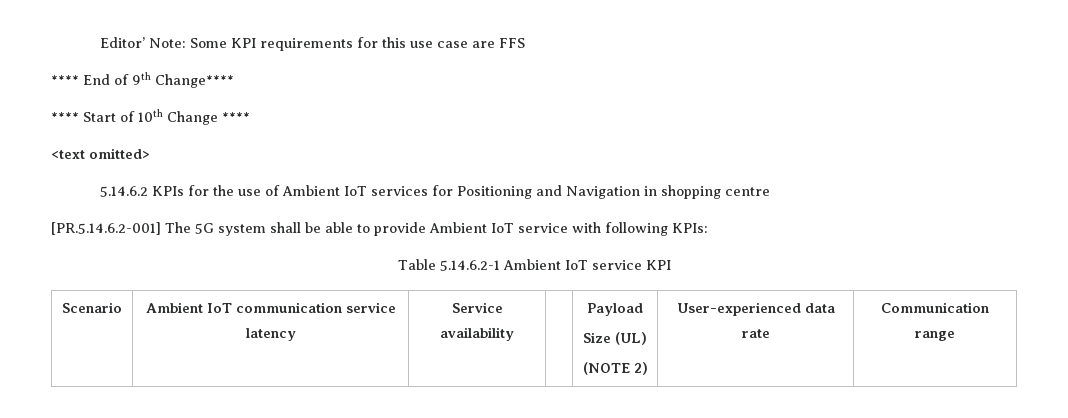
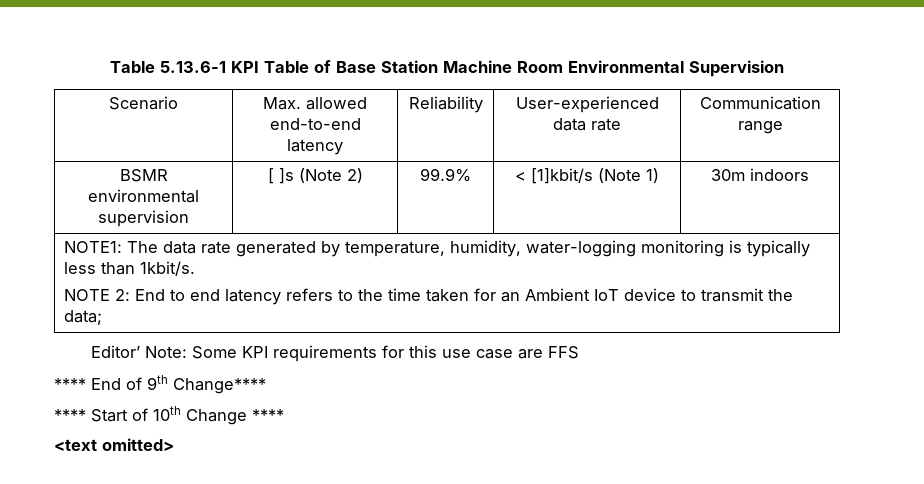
(99, 42) none -> [110,60,784,77] [109,96,178,110] [263,97,367,110] [269,118,361,130] [287,139,343,155] [408,96,483,113] [515,96,659,113] [553,118,621,131] [699,96,821,110] [737,121,783,134] [119,169,168,182] [88,189,199,203] [98,210,189,227] [267,168,363,184] [420,168,471,182] [515,168,659,184] [711,168,809,181] [64,240,811,257] [64,261,196,276] [64,288,794,305] [64,310,103,325] Table 5.13.6-1 KPI Table of Base Station Machine Room Environmental Supervision // Scenario | Max. allowed end-to-end latency | Reliability | User-experienced data rate | Communication range // BSMR environmental supervision | [ ]s (Note 2) | 99.9% | < [1]kbit/s (Note 1) | 30m indoors // NOTE1: The data rate generated by temperature, humidity, water-logging monitoring is typically less than 1kbit/s. // NOTE 2: End to end latency refers to the time taken for an Ambient IoT device to transmit the data; //
[99,185,770,199] [51,222,708,236] [397,259,671,271] [62,302,122,313] [145,302,396,313] [245,328,296,341] [451,302,503,313] [440,327,514,341] [587,303,643,316] [583,332,647,345] [582,362,648,375] [676,302,835,316] [741,329,770,338] [881,302,989,313] [915,331,955,341] // 5.14.6.2 KPIs for the use of Ambient IoT services for Positioning and Navigation in shopping centre // [PR.5.14.6.2-001] The 5G system shall be able to provide Ambient IoT service with following KPIs: // Table 5.14.6.2-1 Ambient IoT service KPI // Scenario | Ambient IoT communication service latency | Service availability | | Payload // Size (UL) // (NOTE 2) | User-experienced data rate | Communication range -> (174, 444) none

